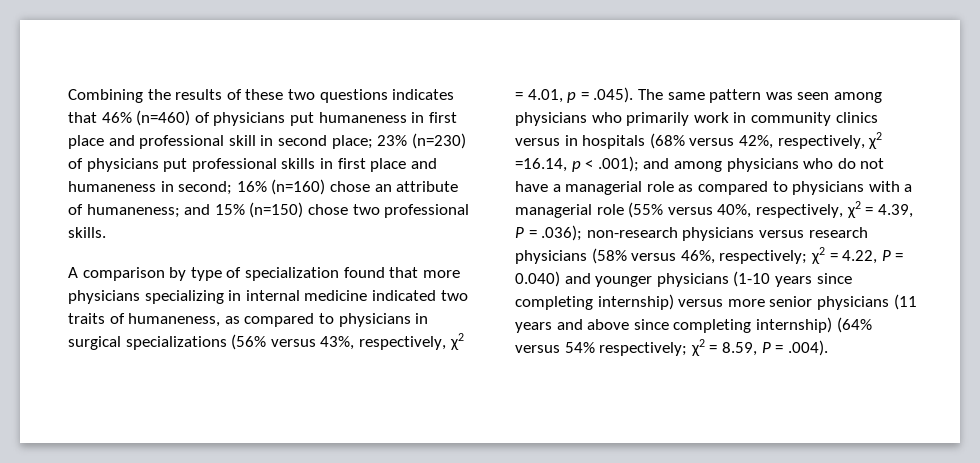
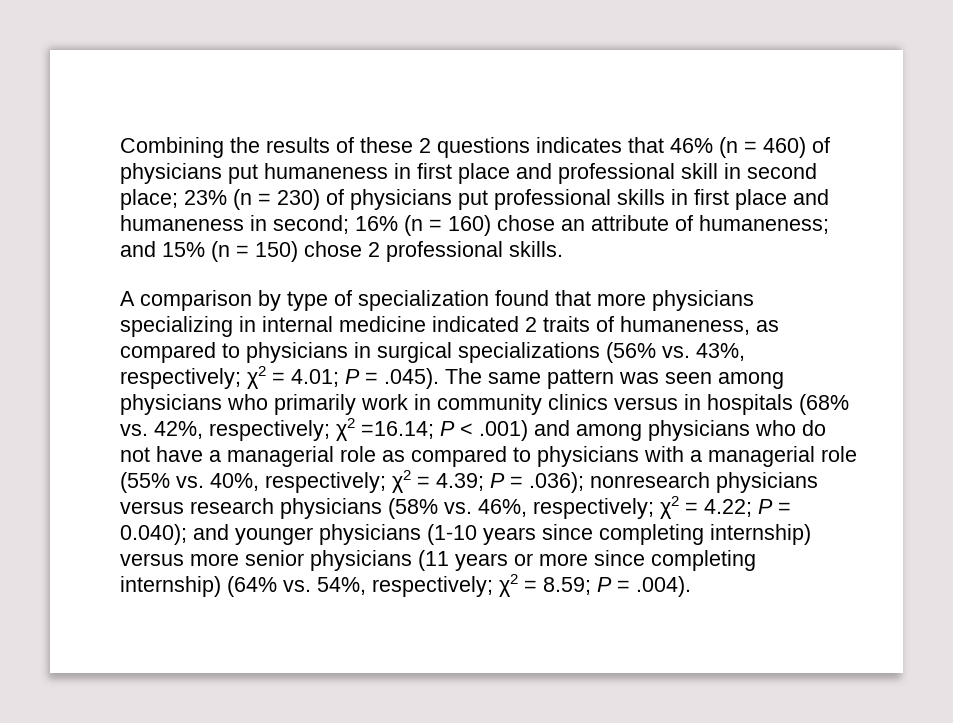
[287,89,315,100] two -> [419,138,431,153] 2
[136,110,191,126] (n=460) -> [719,137,806,158] (n = 460)
[411,133,466,149] (n=230) -> [233,189,320,210] (n = 230)
[271,179,326,195] (n=160) -> [404,215,491,236] (n = 160)
[249,202,380,218] (n=150) chose two -> [211,241,380,262] (n = 150) chose 2
[440,290,468,301] two -> [525,317,537,332] 2
[270,333,464,350] [515,89,577,103] versus 43%, respectively, χ2 = 4.01, p -> [662,343,745,361] [120,366,360,389] vs. 43%, respectively; χ2 = 4.01; P
[689,132,883,149] [515,156,639,172] versus 42%, respectively, χ2 =16.14, p < .001); -> [120,418,528,441] vs. 42%, respectively; χ2 =16.14; P < .001)
[667,201,913,218] versus 40%, respectively, χ2 = 4.39, -> [176,470,484,493] vs. 40%, respectively; χ2 = 4.39;
[586,227,678,238] non-research -> [590,472,710,488] nonresearch
[631,253,677,261] versus -> [444,502,472,514] vs.
[842,250,904,264] [515,271,560,287] 4.22, P = 0.040) -> [704,499,791,517] [120,524,187,545] 4.22; P = 0.040);
[556,319,630,330] and above -> [514,553,588,566] or more
[515,339,757,356] versus 54% respectively; χ2 = 8.59, -> [283,574,591,597] vs. 54%, respectively; χ2 = 8.59;

